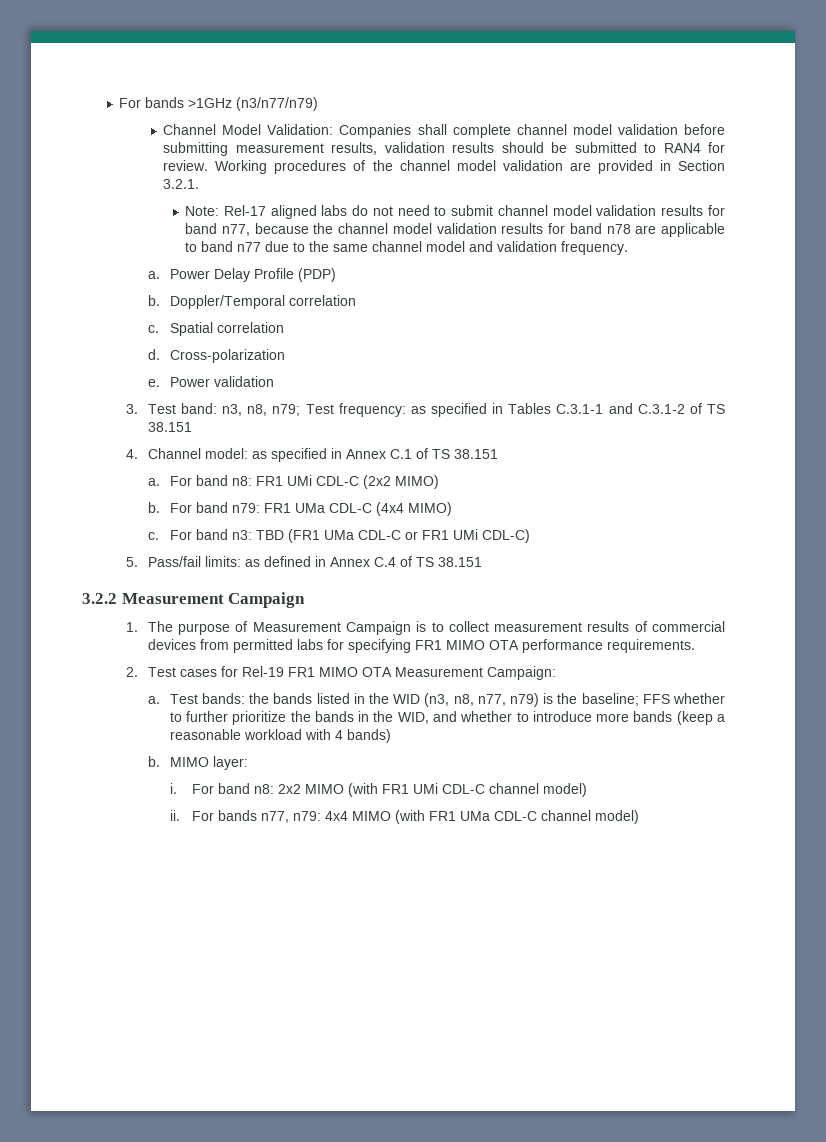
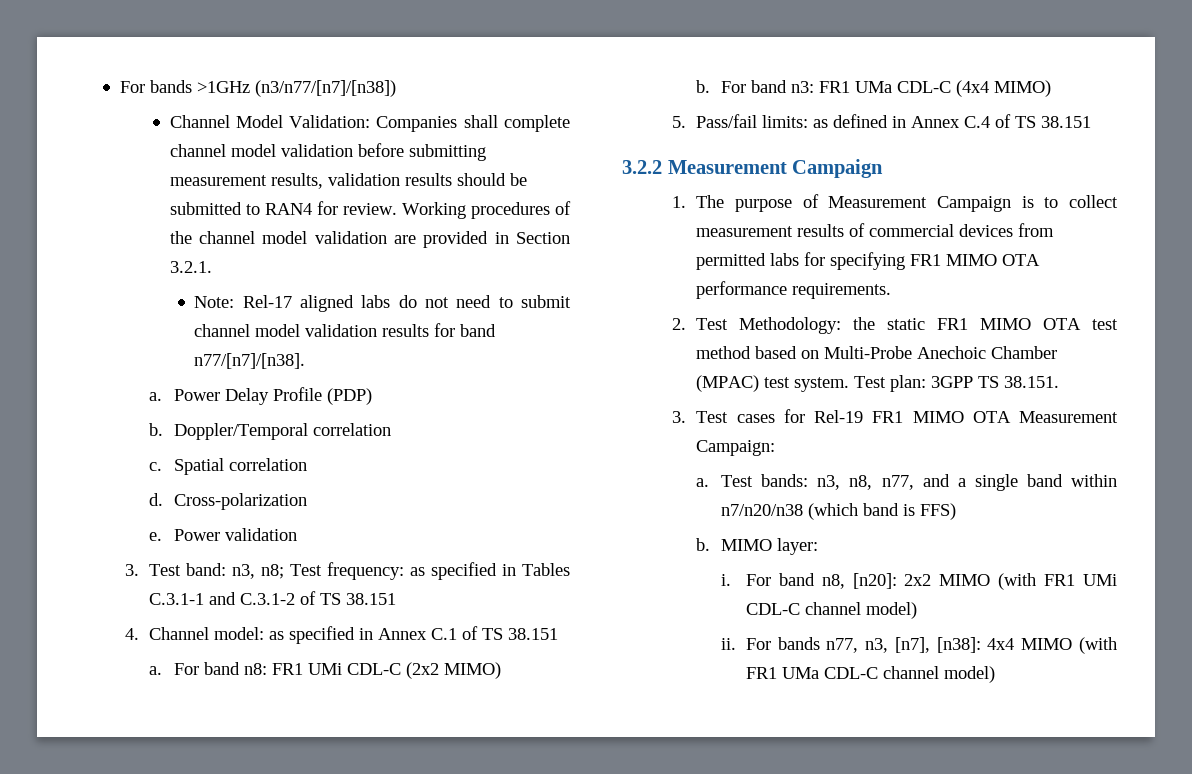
[236,97,319,111] (n3/n77/n79) -> [255,80,397,97] (n3/n77/[n7]/[n38])
[221,223,726,237] [185,241,629,255] n77, because the channel model validation results for band n78 are applicable to band n77 due to the same channel model and validation frequency. -> [194,353,306,369] n77/[n7]/[n38].
[247,404,301,416] n8, n79; -> [261,564,285,579] n8;
[231,503,260,513] n79: -> [791,81,815,93] n3:
[147,529,530,543] // c. For band n3: TBD (FR1 UMa CDL-C or FR1 UMi CDL-C) -> (1052, 88) none
(176, 672) none -> [739,317,1118,334] [696,346,1058,359] [696,375,1060,392] [671,411,729,423] Methodology: the static FR1 MIMO OTA test method based on Multi-Probe Anechoic Chamber (MPAC) test system. Test plan: 3GPP TS 38.151. // 3. Test
[249,693,725,707] [169,711,726,725] [169,729,391,743] the bands listed in the WID (n3, n8, n77, n79) is the baseline; FFS whether to further prioritize the bands in the WID, and whether to introduce more bands (keep a reasonable workload with 4 bands) -> [817,474,1117,491] [721,503,957,520] n3, n8, n77, and a single band within n7/n20/n38 (which band is FFS)
[253,784,274,794] n8: -> [821,573,897,589] n8, [n20]:
[292,811,321,821] n79: -> [865,637,981,653] n3, [n7], [n38]:

